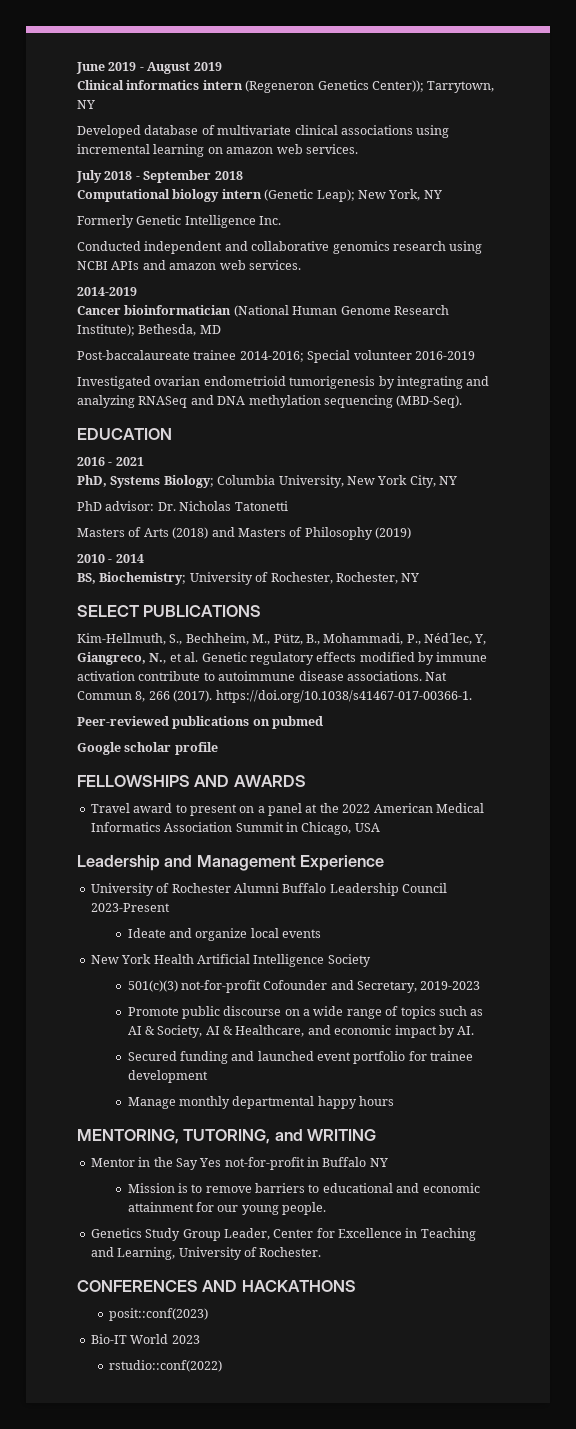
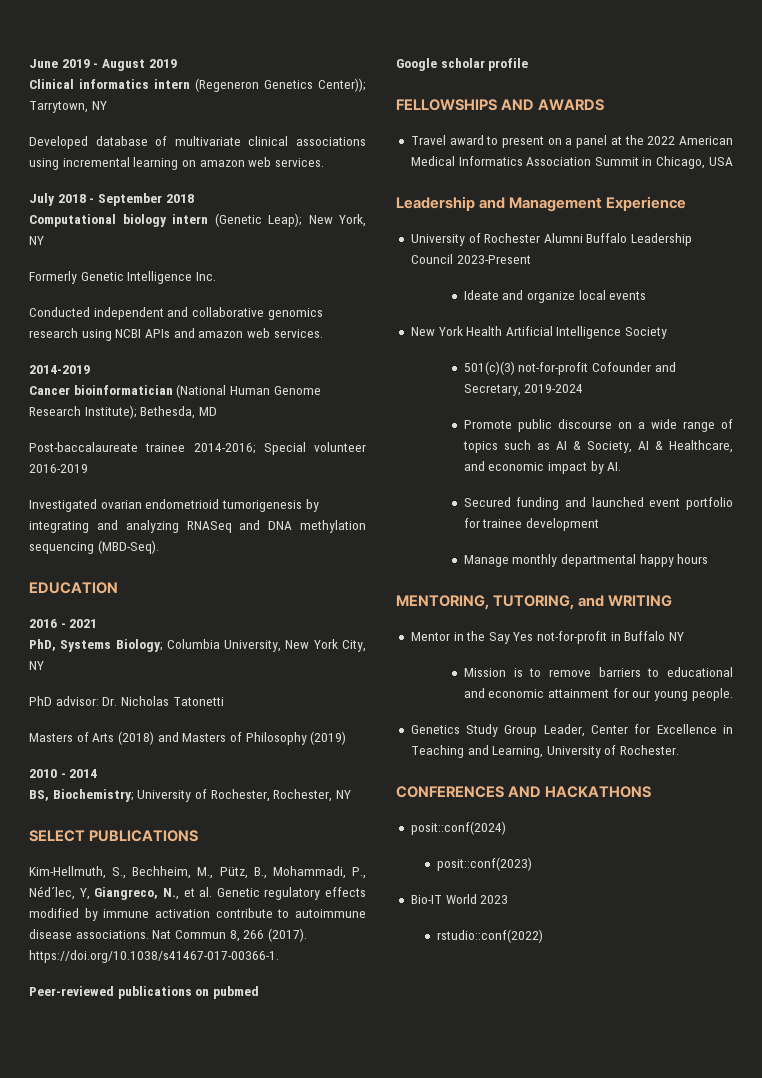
[420,981,481,990] 2019-2023 -> [524,384,584,393] 2019-2024
(356, 1286) none -> [410,821,506,835] // posit::conf(2024)

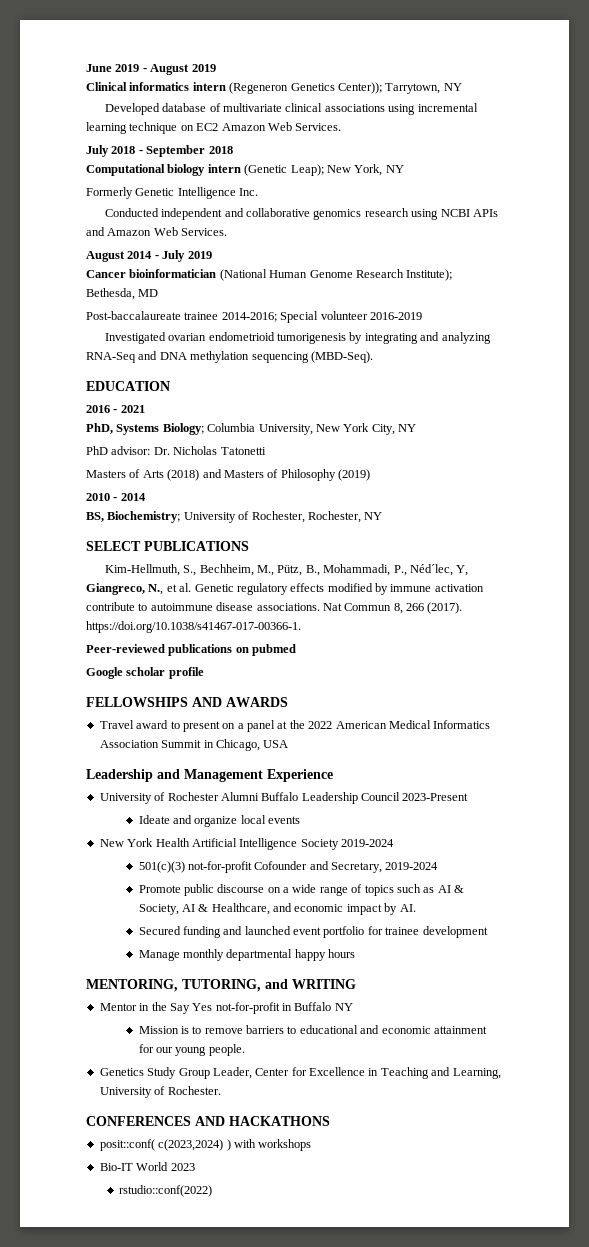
[181,157,324,167] on amazon web services. -> [129,122,342,134] technique on EC2 Amazon Web Services.
[198,328,323,338] [29,365,90,374] amazon web services. // 2014-2019 -> [107,227,228,236] [86,250,212,262] Amazon Web Services. // August 2014 - July 2019
[186,521,232,533] RNASeq -> [86,352,136,363] RNA-Seq
(668, 333) none -> [341,839,394,847] 2019-2024
[410,821,506,835] [437,857,533,871] posit::conf(2024) // posit::conf(2023) -> [99,1139,312,1151] posit::conf( c(2023,2024) ) with workshops

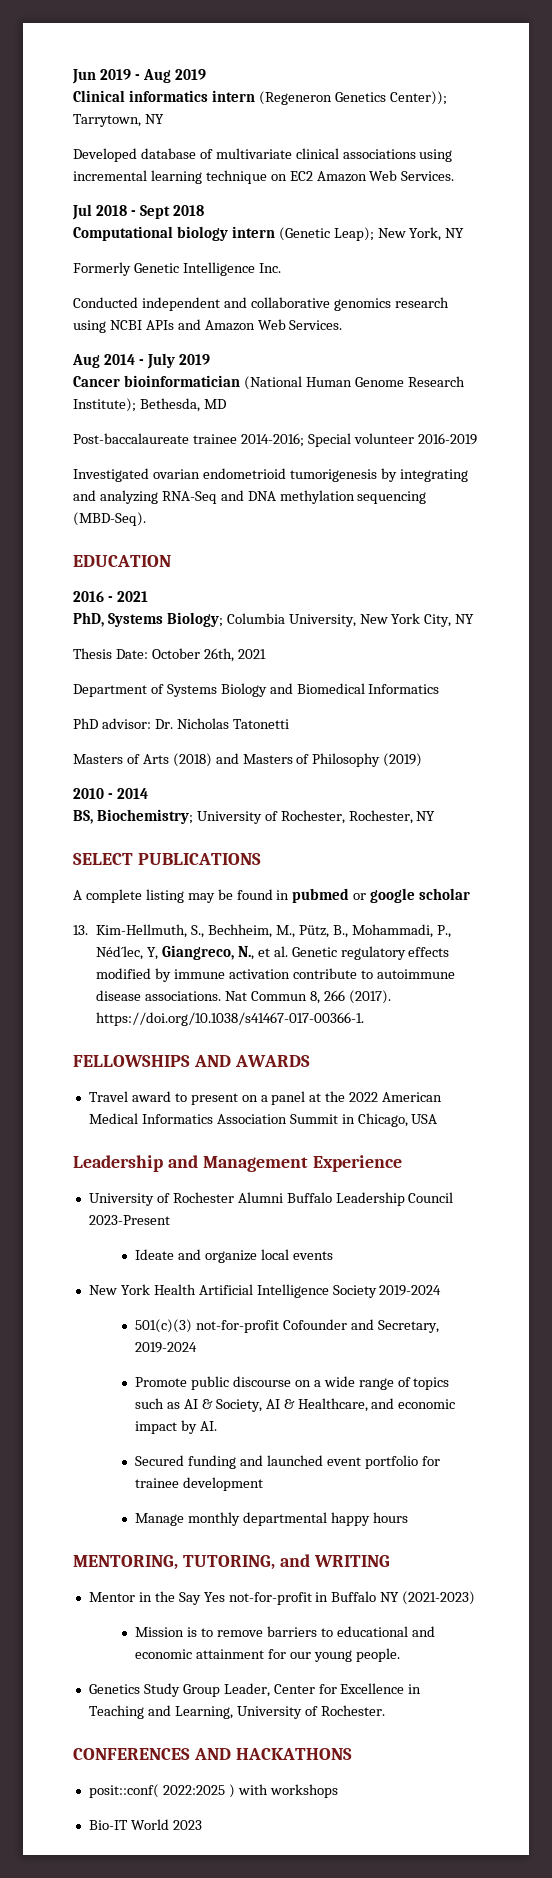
[86,64,112,72] June -> [72,69,96,84] Jun
[150,64,190,75] August -> [142,69,171,83] Aug
[86,145,109,157] July -> [72,204,92,220] Jul
[146,145,206,157] September -> [139,205,170,219] Sept
[86,251,125,262] August -> [72,354,100,368] Aug
(416, 428) none -> [73,648,266,662] [73,683,440,697] // Thesis Date: October 26th, 2021 // Department of Systems Biology and Biomedical Informatics
(249, 546) none -> [73,888,471,903] [73,925,88,935] A complete listing may be found in pubmed or google scholar // 13.
[86,644,297,656] [86,667,204,679] // Peer-reviewed publications on pubmed // Google scholar profile -> (365, 1019) none
(353, 1007) none -> [402,1591,476,1605] (2021-2023)
[158,1139,224,1151] c(2023,2024) -> [162,1785,225,1795] 2022:2025
[119,1185,213,1197] // rstudio::conf(2022) -> (202, 1825) none

